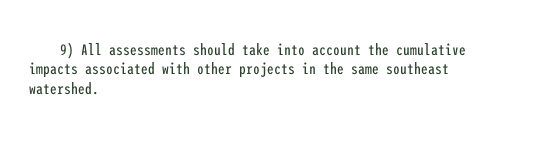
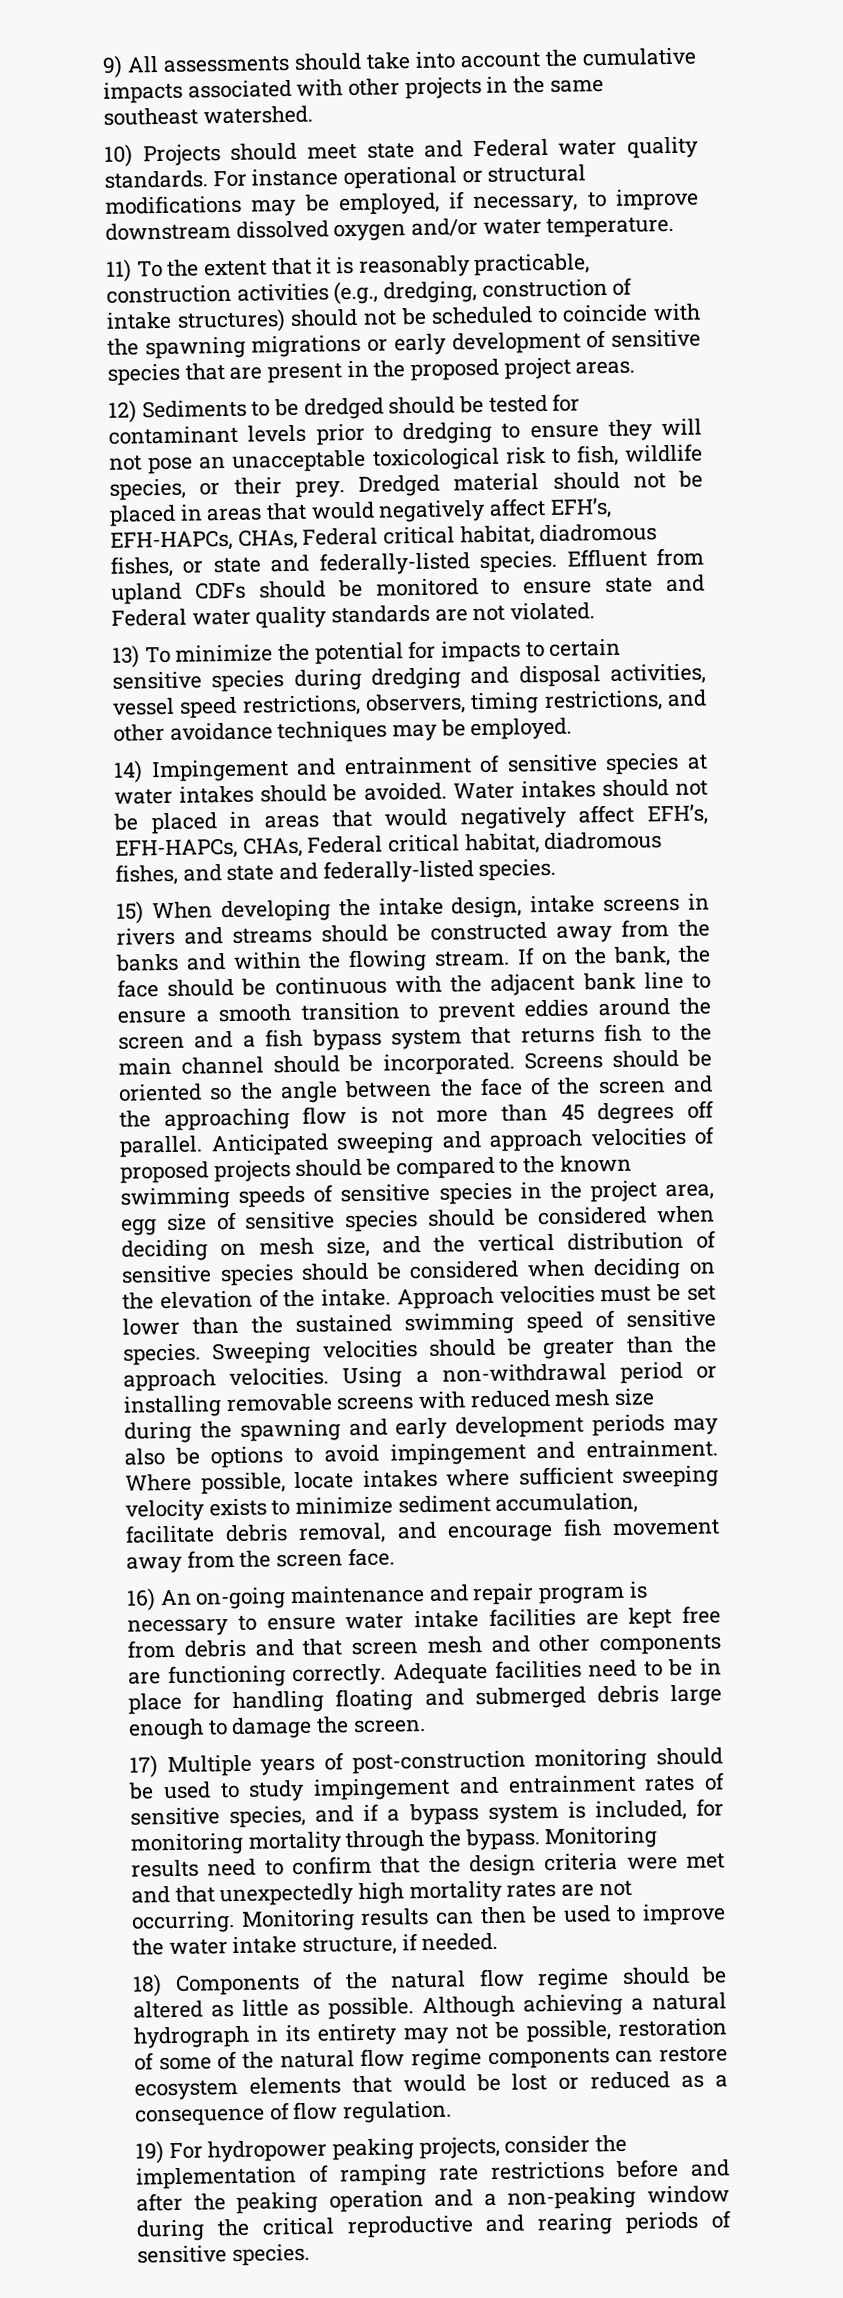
(99, 88) none -> [104,136,699,167] [104,164,587,190] [105,188,699,217] [105,216,675,242] [105,253,591,282] [106,277,633,305] [106,303,701,333] [107,329,701,360] [107,357,636,386] [108,393,581,423] [108,418,702,446] [109,443,703,475] [109,470,703,501] [109,497,612,527] [110,523,658,552] [110,547,704,578] [111,574,705,605] [111,602,596,629] [112,638,622,668] [112,663,706,693] [112,689,707,719] [113,717,573,744] [113,752,708,783] [114,779,708,805] [113,804,708,835] [115,831,663,860] [115,858,557,886] [116,893,710,924] [116,919,710,946] [115,945,711,973] [117,971,711,998] [117,997,711,1024] [118,1023,712,1051] [118,1049,712,1076] [118,1075,713,1104] [119,1100,715,1132] [119,1126,714,1158] [120,1154,632,1184] [120,1180,714,1210] [121,1205,715,1236] [121,1230,716,1262] [121,1257,716,1287] [122,1283,716,1310] [122,1309,716,1336] [123,1335,718,1366] [123,1361,718,1392] [123,1388,656,1418] [124,1414,719,1444] [124,1439,718,1469] [125,1465,719,1495] [125,1492,639,1522] [125,1518,721,1544] [126,1547,395,1574] [126,1581,648,1611] [127,1605,721,1637] [127,1634,721,1659] [128,1658,722,1689] [128,1684,722,1715] [128,1716,426,1741] [129,1747,723,1778] [128,1772,725,1802] [130,1798,724,1829] [130,1826,658,1856] [131,1852,725,1878] [131,1880,632,1907] [131,1903,726,1934] [132,1932,499,1956] [132,1966,727,1997] [133,1992,727,2020] [133,2018,727,2049] [134,2046,728,2071] [134,2071,729,2101] [135,2100,453,2127] [135,2134,628,2164] [135,2159,730,2190] [136,2185,730,2215] [136,2210,731,2242] [137,2243,310,2267] // 10) Projects should meet state and Federal water quality standards. For instance operational or structural modifications may be employed, if necessary, to improve downstream dissolved oxygen and/or water temperature. // 11) To the extent that it is reasonably practicable, construction activities (e.g., dredging, construction of intake structures) should not be scheduled to coincide with the spawning migrations or early development of sensitive species that are present in the proposed project areas. // 12) Sediments to be dredged should be tested for contaminant levels prior to dredging to ensure they will not pose an unacceptable toxicological risk to fish, wildlife species, or their prey. Dredged material should not be placed in areas that would negatively affect EFH’s, EFH-HAPCs, CHAs, Federal critical habitat, diadromous fishes, or state and federally-listed species. Effluent from upland CDFs should be monitored to ensure state and Federal water quality standards are not violated. // 13) To minimize the potential for impacts to certain sensitive species during dredging and disposal activities, vessel speed restrictions, observers, timing restrictions, and other avoidance techniques may be employed. // 14) Impingement and entrainment of sensitive species at water intakes should be avoided. Water intakes should not be placed in areas that would negatively affect EFH’s, EFH-HAPCs, CHAs, Federal critical habitat, diadromous fishes, and state and federally-listed species. // 15) When developing the intake design, intake screens in rivers and streams should be constructed away from the banks and within the flowing stream. If on the bank, the face should be continuous with the adjacent bank line to ensure a smooth transition to prevent eddies around the screen and a fish bypass system that returns fish to the main channel should be incorporated. Screens should be oriented so the angle between the face of the screen and the approaching flow is not more than 45 degrees off parallel. Anticipated sweeping and approach velocities of proposed projects should be compared to the known swimming speeds of sensitive species in the project area, egg size of sensitive species should be considered when deciding on mesh size, and the vertical distribution of sensitive species should be considered when deciding on the elevation of the intake. Approach velocities must be set lower than the sustained swimming speed of sensitive species. Sweeping velocities should be greater than the approach velocities. Using a non-withdrawal period or installing removable screens with reduced mesh size during the spawning and early development periods may also be options to avoid impingement and entrainment. Where possible, locate intakes where sufficient sweeping velocity exists to minimize sediment accumulation, facilitate debris removal, and encourage fish movement away from the screen face. // 16) An on-going maintenance and repair program is necessary to ensure water intake facilities are kept free from debris and that screen mesh and other components are functioning correctly. Adequate facilities need to be in place for handling floating and submerged debris large enough to damage the screen. // 17) Multiple years of post-construction monitoring should be used to study impingement and entrainment rates of sensitive species, and if a bypass system is included, for monitoring mortality through the bypass. Monitoring results need to confirm that the design criteria were met and that unexpectedly high mortality rates are not occurring. Monitoring results can then be used to improve the water intake structure, if needed. // 18) Components of the natural flow regime should be altered as little as possible. Although achieving a natural hydrograph in its entirety may not be possible, restoration of some of the natural flow regime components can restore ecosystem elements that would be lost or reduced as a consequence of flow regulation. // 19) For hydropower peaking projects, consider the implementation of ramping rate restrictions before and after the peaking operation and a non-peaking window during the critical reproductive and rearing periods of sensitive species.

